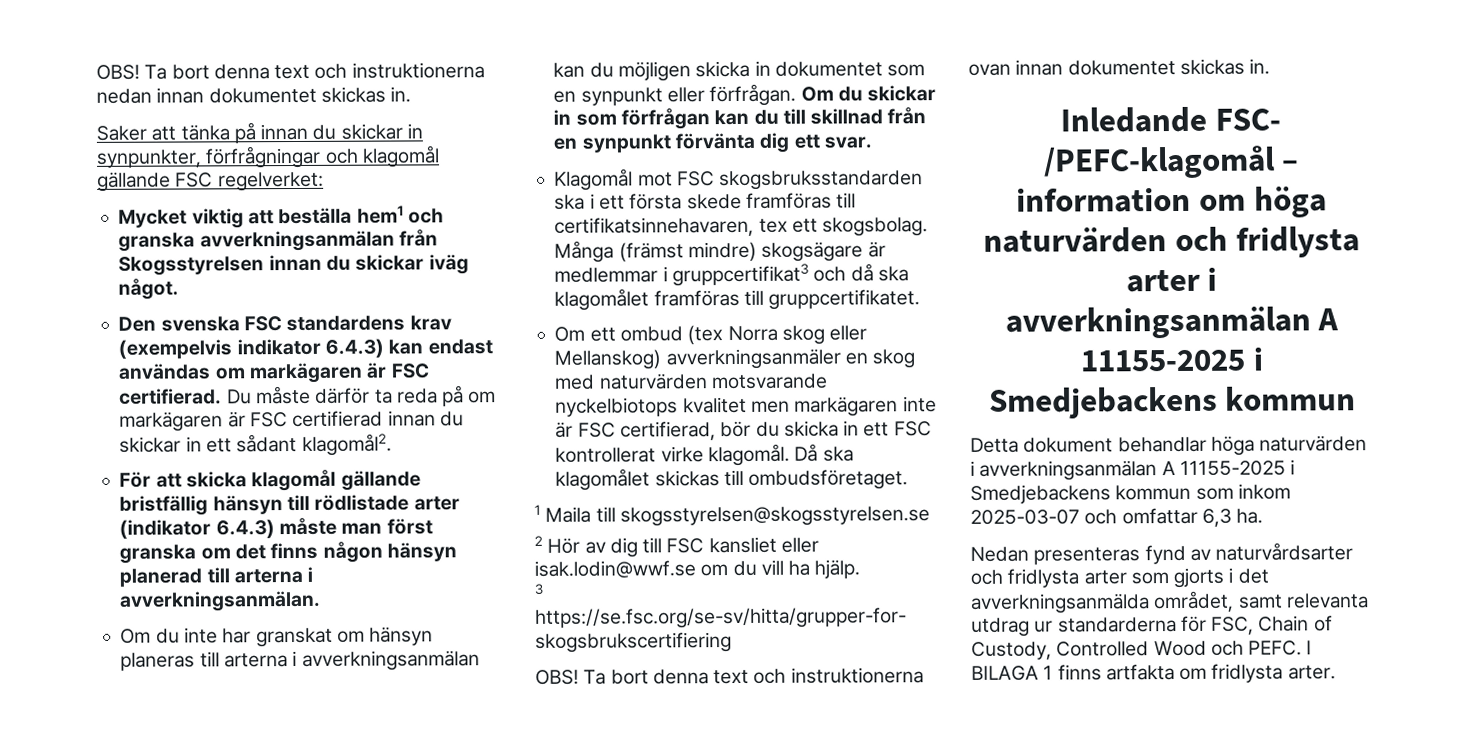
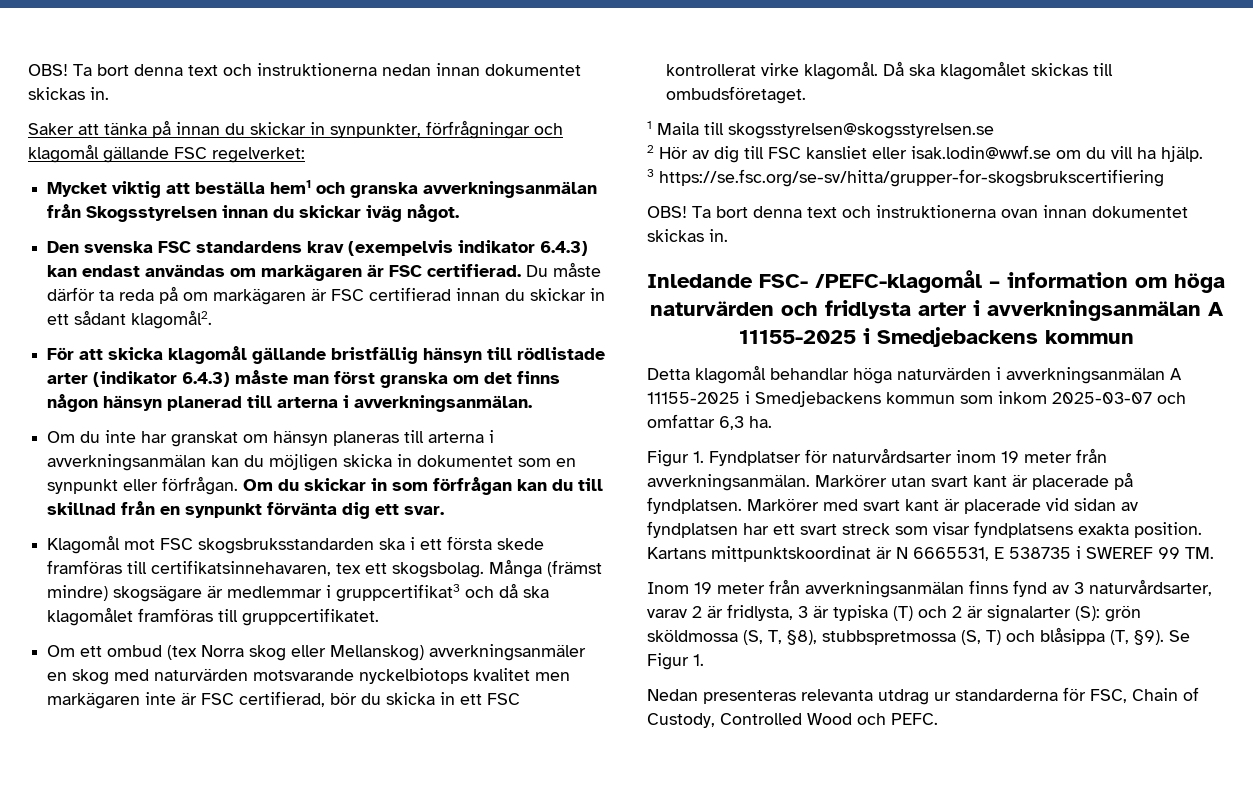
[1023,437,1114,453] dokument -> [695,365,766,384] klagomål
[970,542,1354,565] [970,567,1269,589] [970,590,1283,614] Nedan presenteras fynd av naturvårdsarter och fridlysta arter som gjorts i det avverkningsanmälda området, samt -> [647,448,1107,467] [647,472,1133,491] [647,497,1138,514] [647,521,1202,538] [647,546,1214,562] [647,579,1212,598] [647,604,1141,622] [647,627,1190,645] [647,653,704,670] [647,689,796,704] Figur 1. Fyndplatser för naturvårdsarter inom 19 meter från avverkningsanmälan. Markörer utan svart kant är placerade på fyndplatsen. Markörer med svart kant är placerade vid sidan av fyndplatsen har ett svart streck som visar fyndplatsens exakta position. Kartans mittpunktskoordinat är N 6665531, E 538735 i SWEREF 99 TM. // Inom 19 meter från avverkningsanmälan finns fynd av 3 naturvårdsarter, varav 2 är fridlysta, 3 är typiska (T) och 2 är signalarter (S): grön sköldmossa (S, T, §8), stubbspretmossa (S, T) och blåsippa (T, §9). Se Figur 1. // Nedan presenteras
[1306,640,1313,655] [971,663,1336,683] I BILAGA 1 finns artfakta om fridlysta arter. -> (938, 719) none

